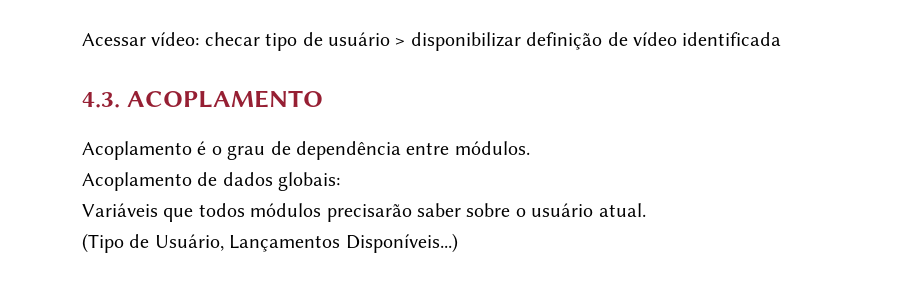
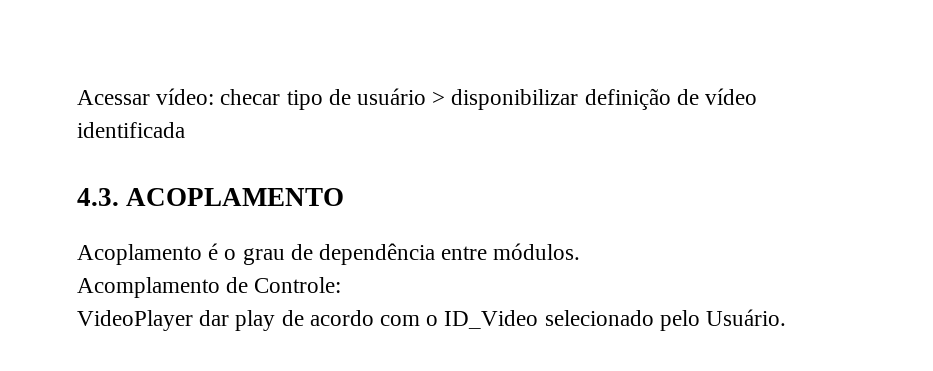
[82,172,341,191] [82,203,646,222] [82,233,458,253] Acoplamento de dados globais: // Variáveis que todos módulos precisarão saber sobre o usuário atual. // (Tipo de Usuário, Lançamentos Disponíveis...) -> [77,277,342,298] [77,309,787,331] Acomplamento de Controle: // VideoPlayer dar play de acordo com o ID_Video selecionado pelo Usuário.

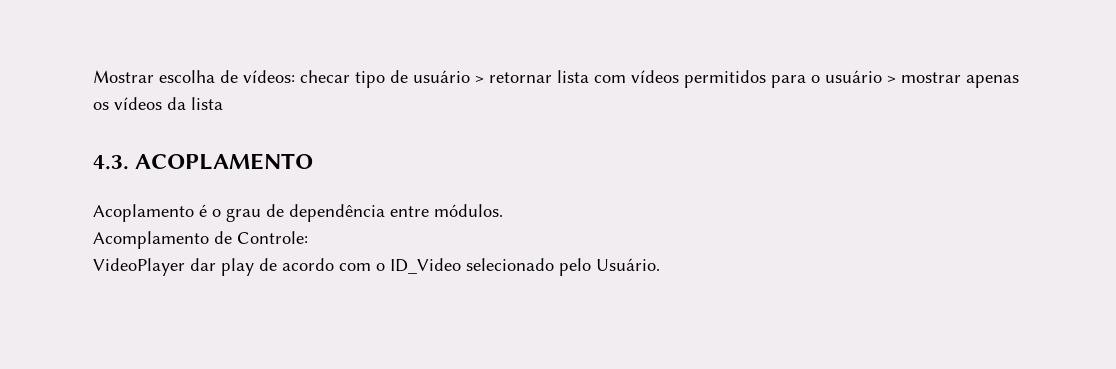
[77,88,215,105] Acessar vídeo: -> [93,70,295,83] Mostrar escolha de vídeos:
[451,88,758,110] [77,122,185,138] disponibilizar definição de vídeo identificada -> [489,70,1019,88] [93,97,223,110] retornar lista com vídeos permitidos para o usuário > mostrar apenas os vídeos da lista

